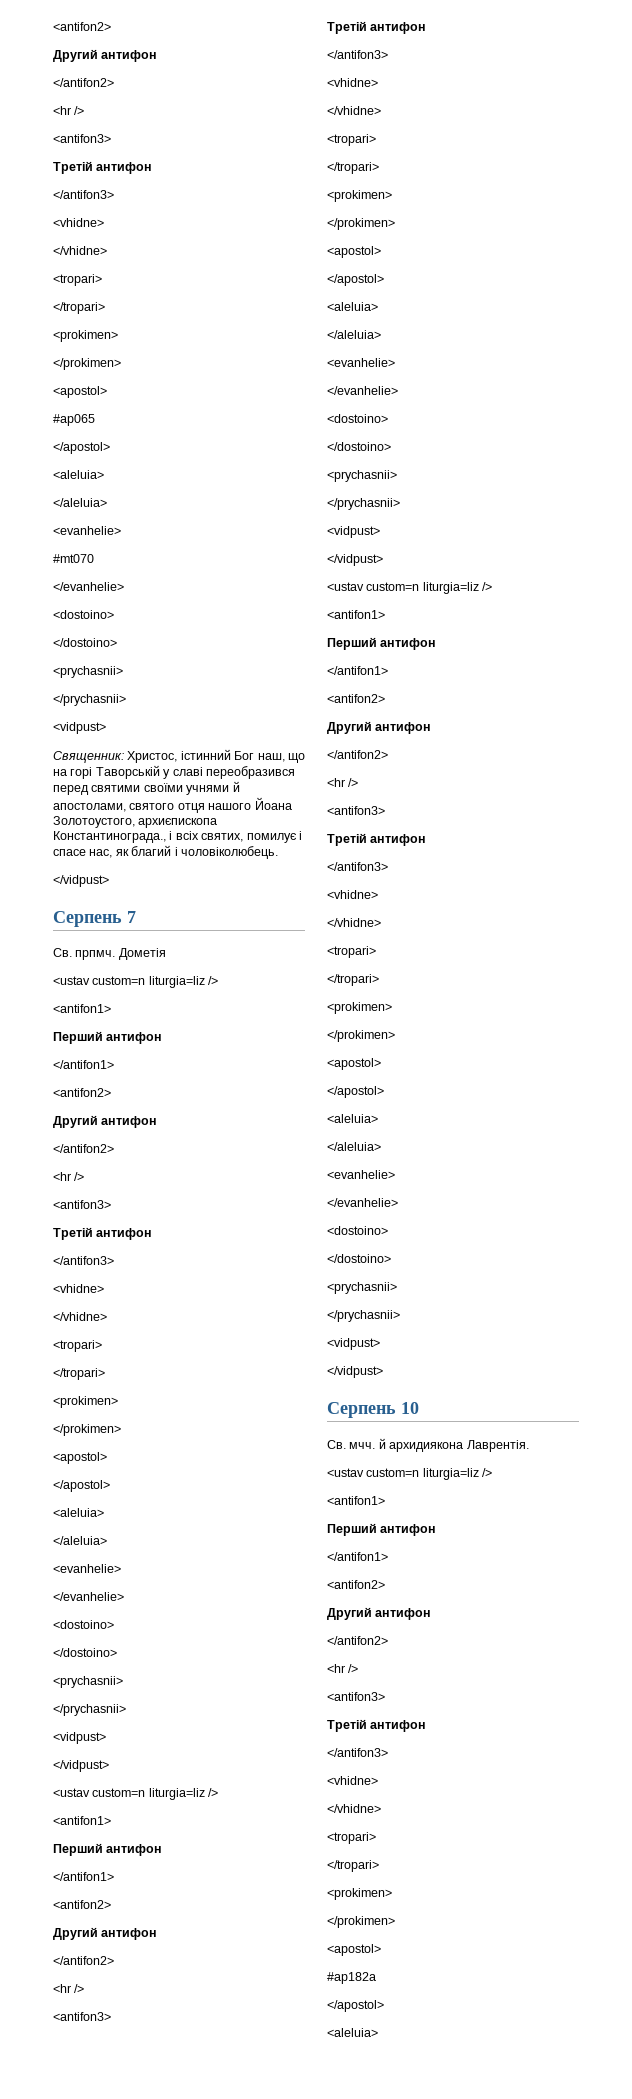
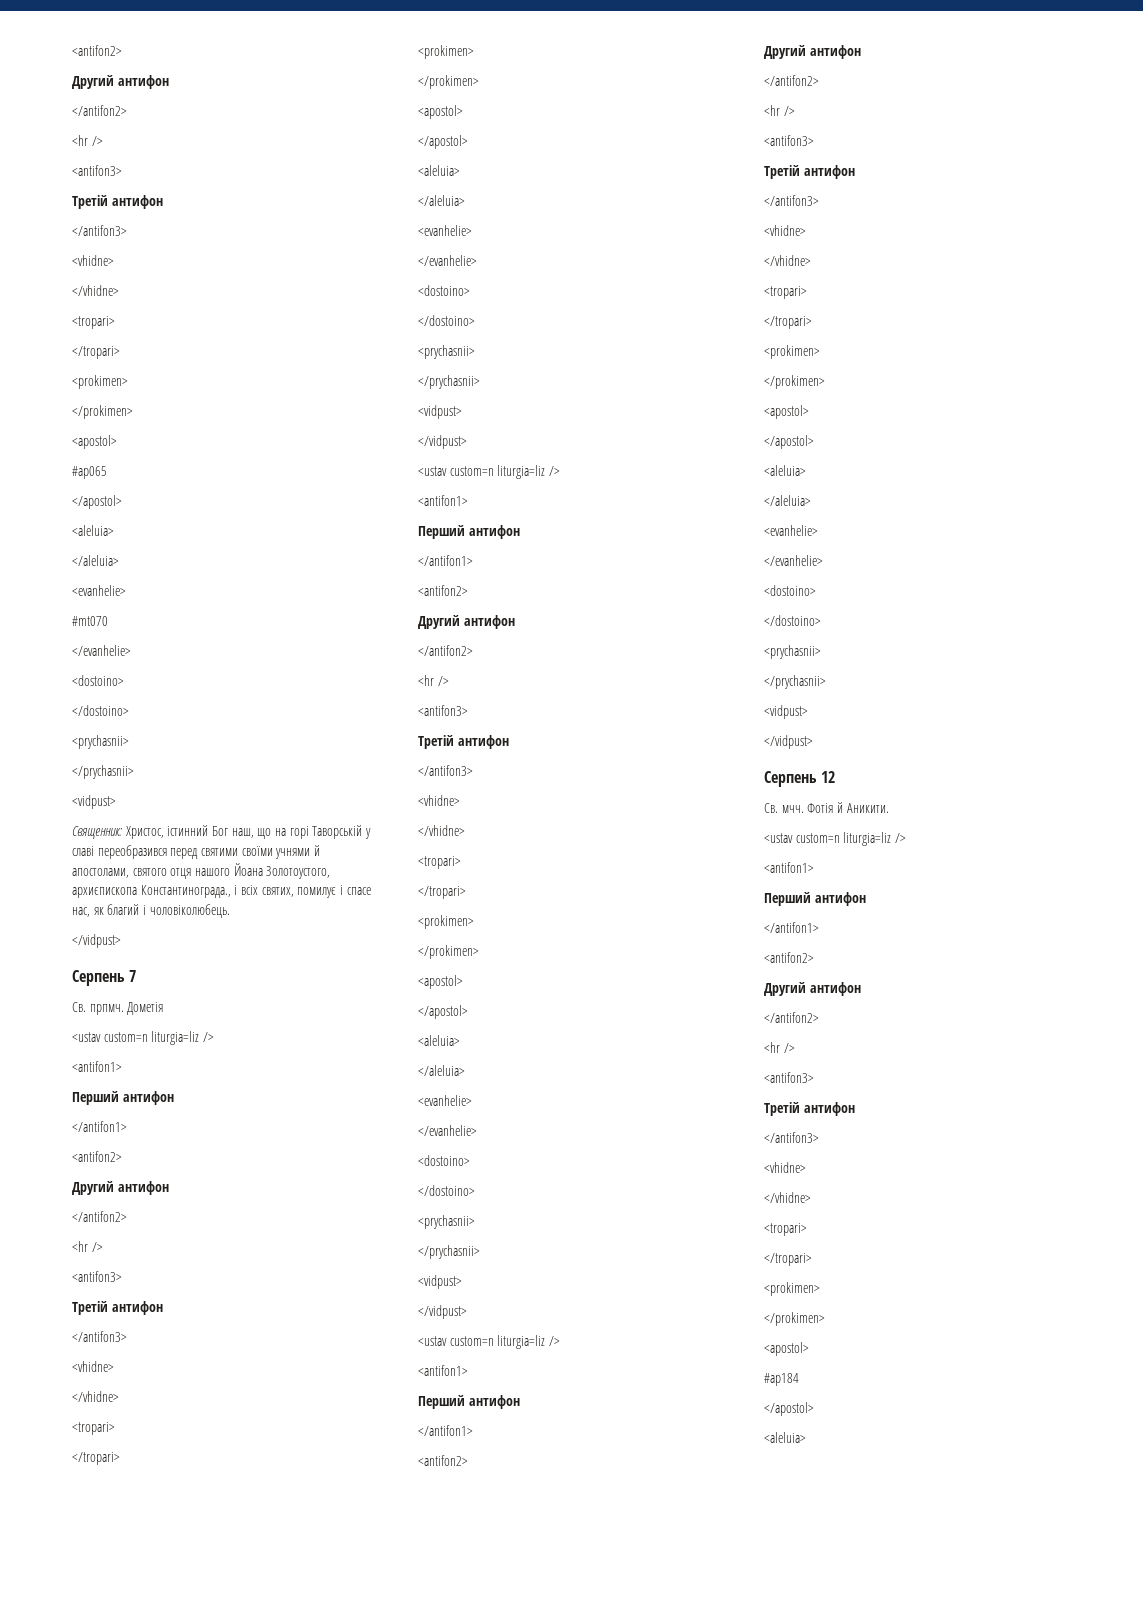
[401,1402,419,1414] 10 -> [821,771,836,783] 12
[378,1438,529,1452] й архидиякона Лаврентія. -> [807,802,889,813] Фотія й Аникити.
[327,1972,376,1984] #ap182a -> [764,1373,799,1386] #ap184

